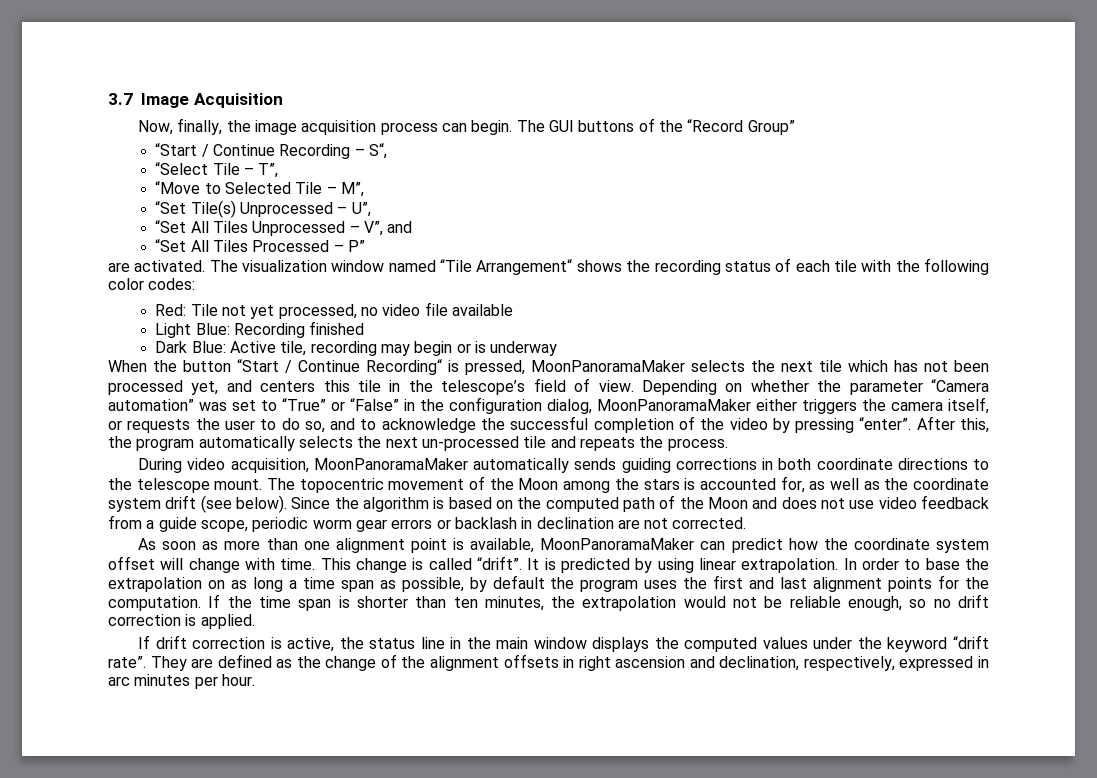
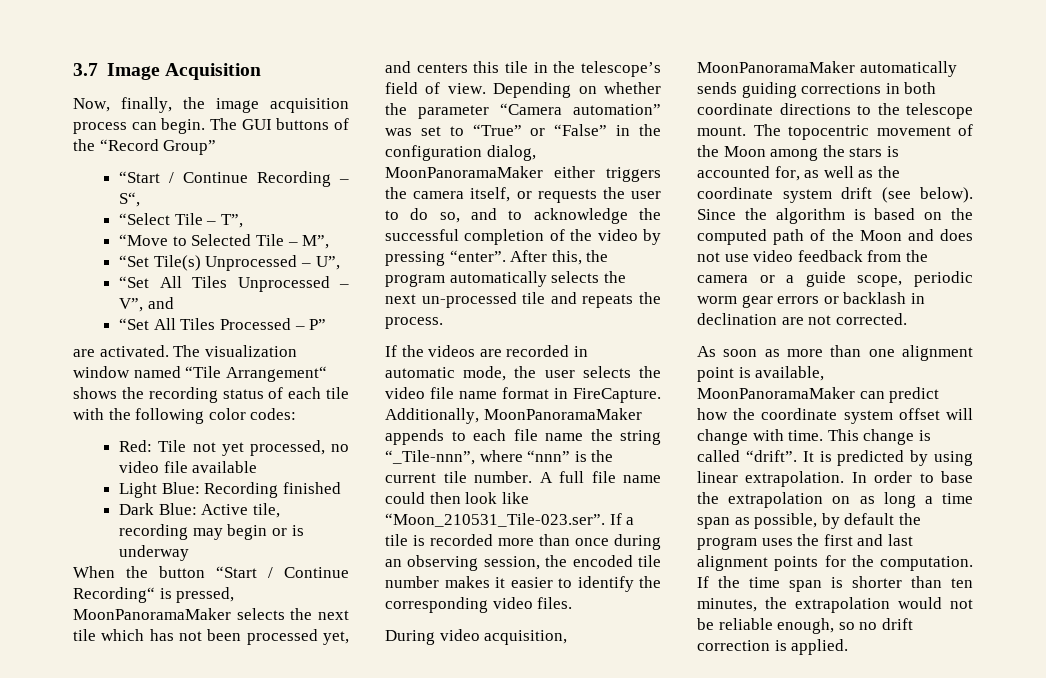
(728, 444) none -> [385,345,588,357] [385,366,661,381] [385,387,661,403] [385,408,642,424] [385,429,661,445] [385,450,614,465] [385,471,661,483] [385,492,529,504] [385,513,635,527] [385,534,661,550] [385,555,661,571] [385,576,661,592] [385,597,573,613] // If the videos are recorded in automatic mode, the user selects the video file name format in FireCapture. Additionally, MoonPanoramaMaker appends to each file name the string “_Tile-nnn”, where “nnn” is the current tile number. A full file name could then look like “Moon_210531_Tile-023.ser”. If a tile is recorded more than once during an observing session, the encoded tile number makes it easier to identify the corresponding video files.
(142, 522) none -> [905,250,928,262] [697,275,775,283] the camera or
[138,635,990,652] [108,654,989,671] [108,674,255,689] // If drift correction is active, the status line in the main window displays the computed values under the keyword “drift rate”. They are defined as the change of the alignment offsets in right ascension and declination, respectively, expressed in arc minutes per hour. -> (849, 647) none

